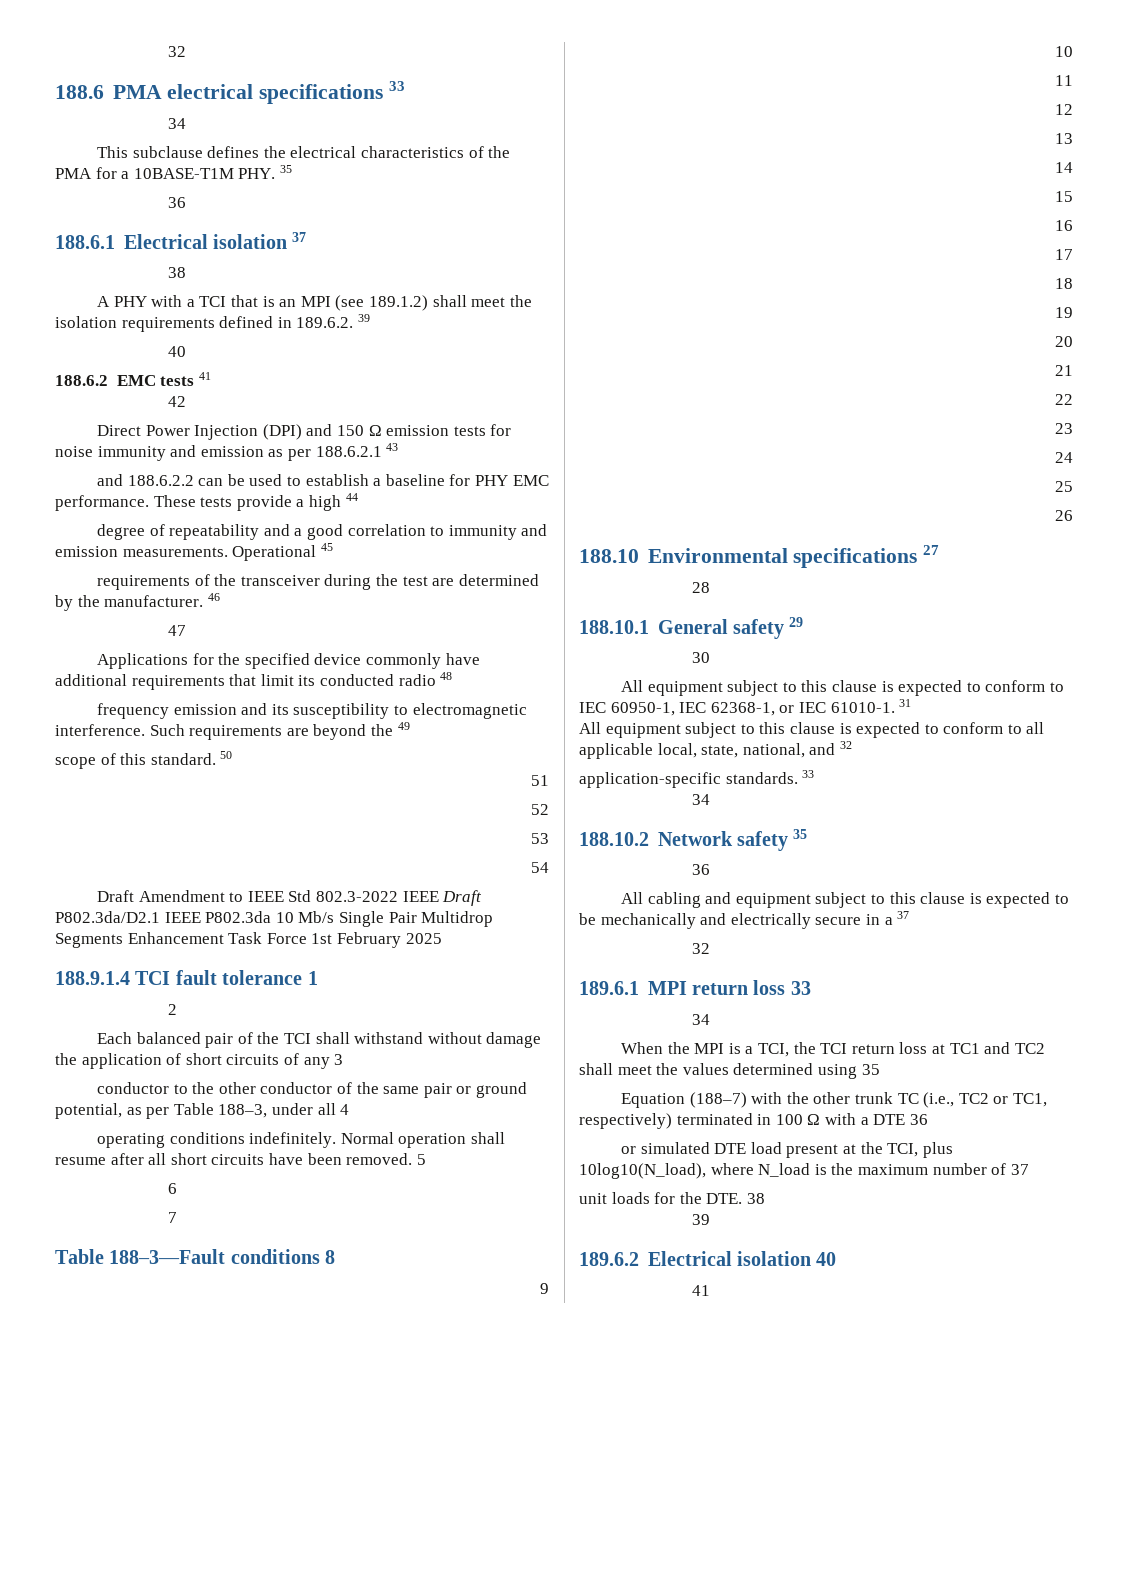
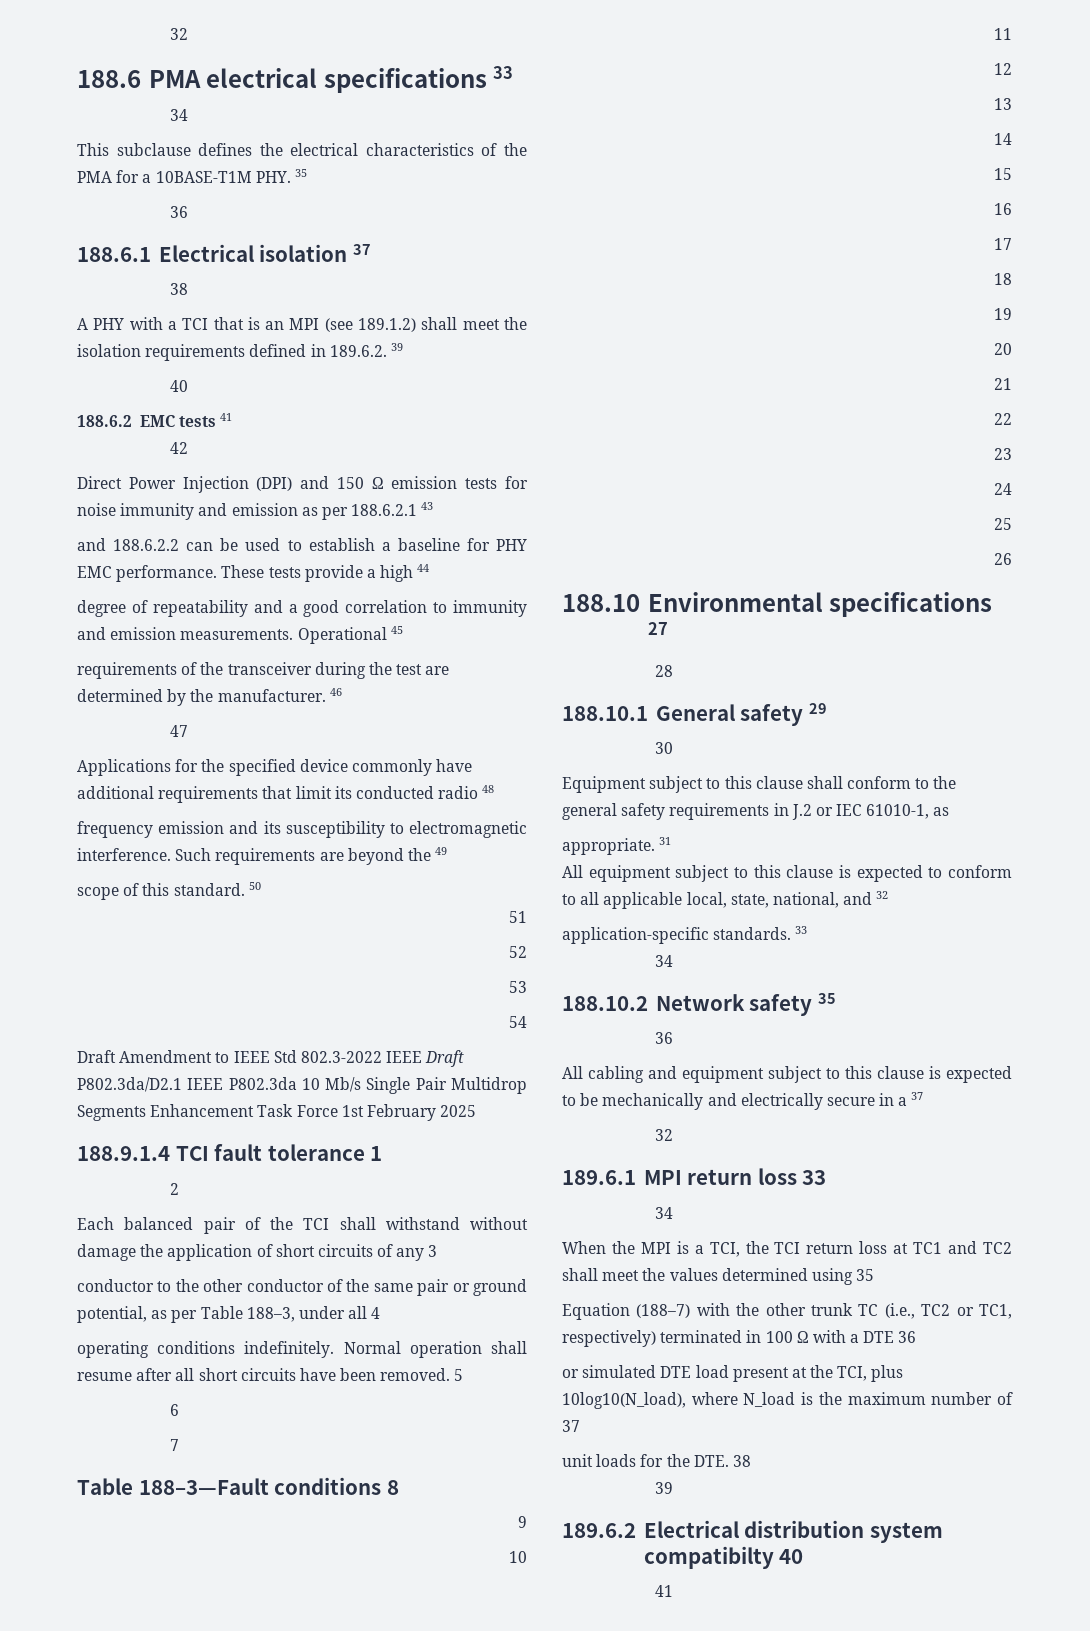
[621,680,1064,696] [579,702,895,716] All equipment subject to this clause is expected to conform to IEC 60950-1, IEC 62368-1, or IEC 61010-1. -> [562,776,957,793] [562,803,950,820] [562,838,655,855] Equipment subject to this clause shall conform to the general safety requirements in J.2 or IEC 61010-1, as // appropriate.
[736,1251,811,1266] isolation -> [744,1520,943,1543] [643,1546,774,1569] distribution system compatibilty

